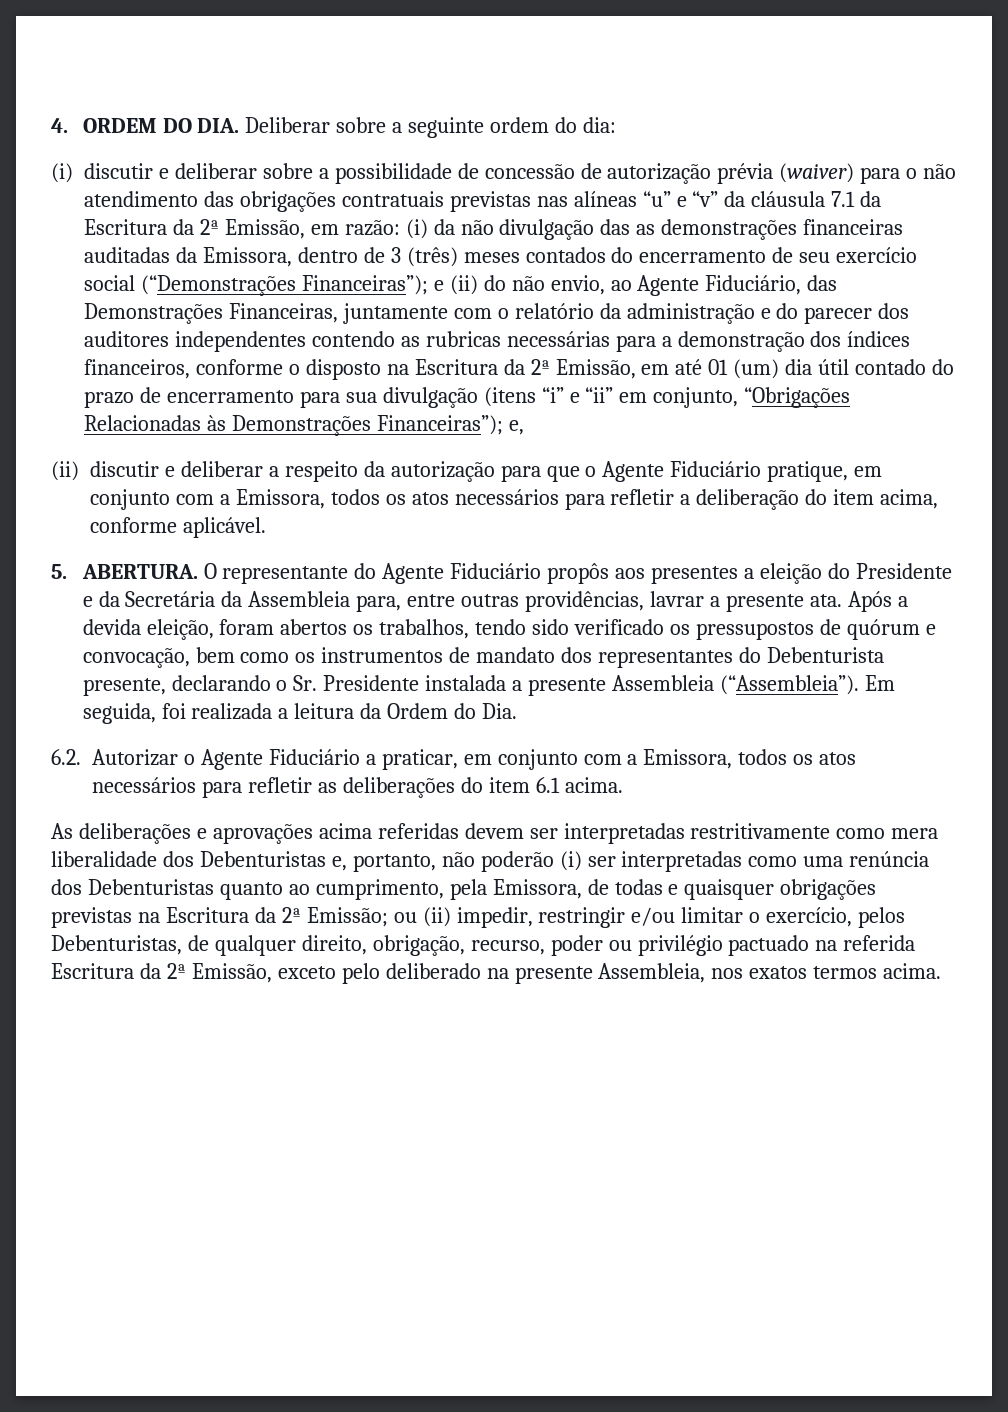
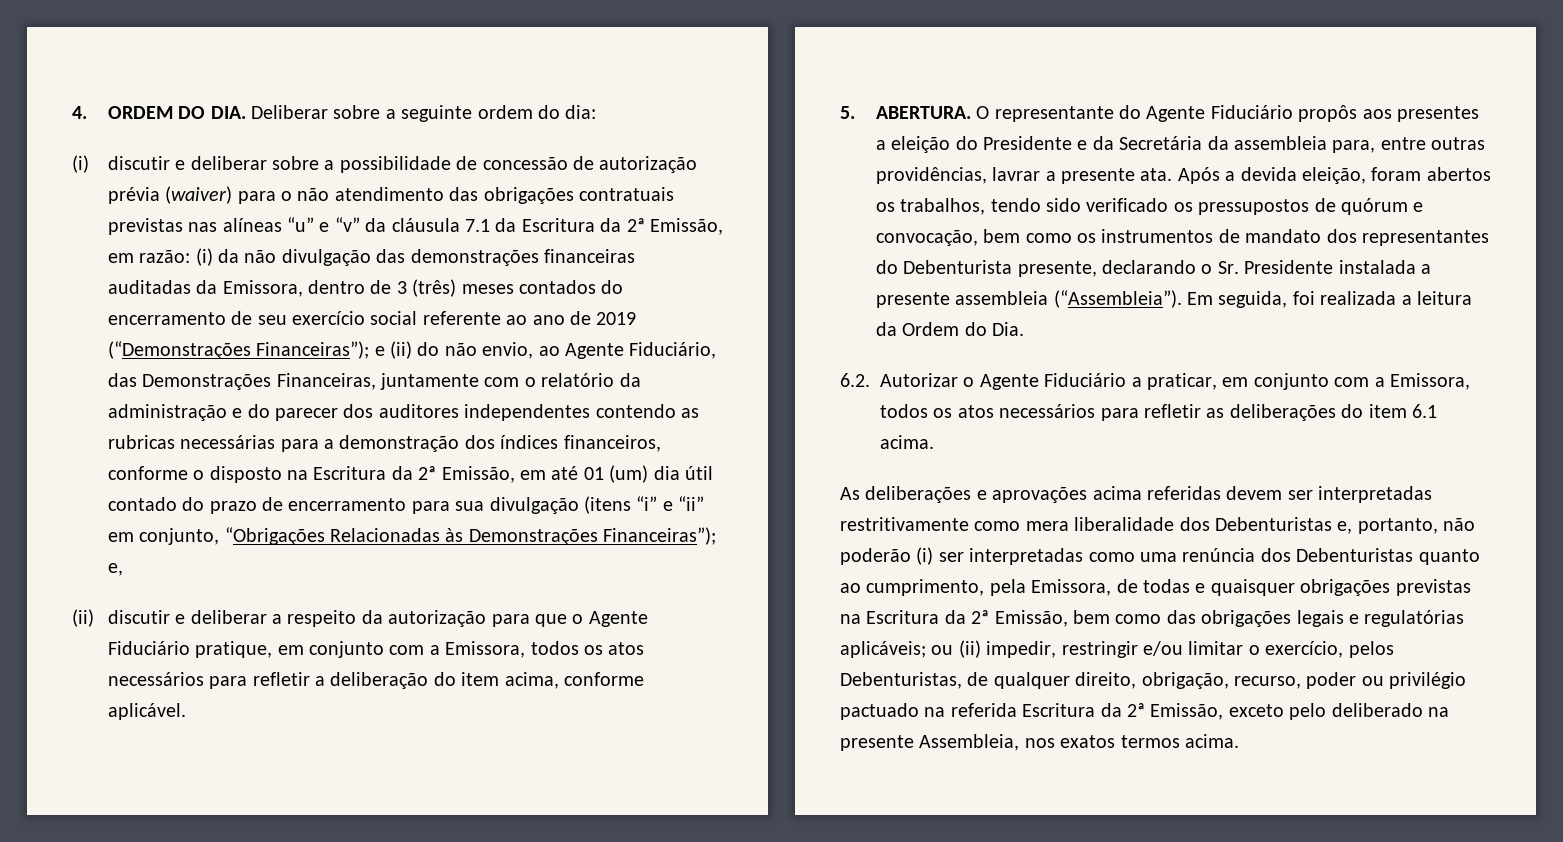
[636,224,656,235] as -> (406, 256) none
(135, 283) none -> [422,311,637,325] referente ao ano de 2019
[248,591,351,607] Assembleia -> [1233,136,1327,150] assembleia
[612,675,715,691] Assembleia -> [955,291,1049,305] assembleia
[306,907,388,927] Emissão; -> [994,610,1465,627] [840,641,926,658] Emissão, bem como das obrigações legais e regulatórias aplicáveis;

